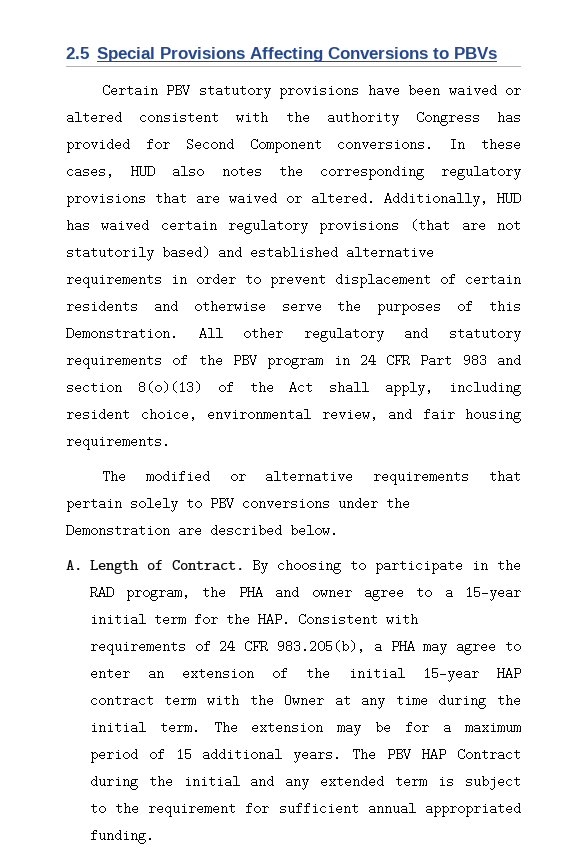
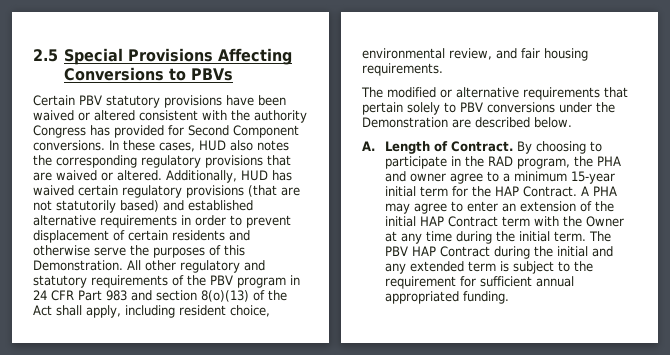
(453, 592) none -> [513,171,567,182] minimum
[257,613,418,626] [89,640,382,655] HAP. Consistent with requirements of 24 CFR 983.205(b), a -> [494,186,589,197] HAP Contract. A
[422,667,521,682] [89,694,154,707] 15-year HAP contract -> [419,216,498,227] HAP Contract
[251,721,521,736] [89,748,377,763] extension may be for a maximum period of 15 additional years. The -> (611, 236) none

